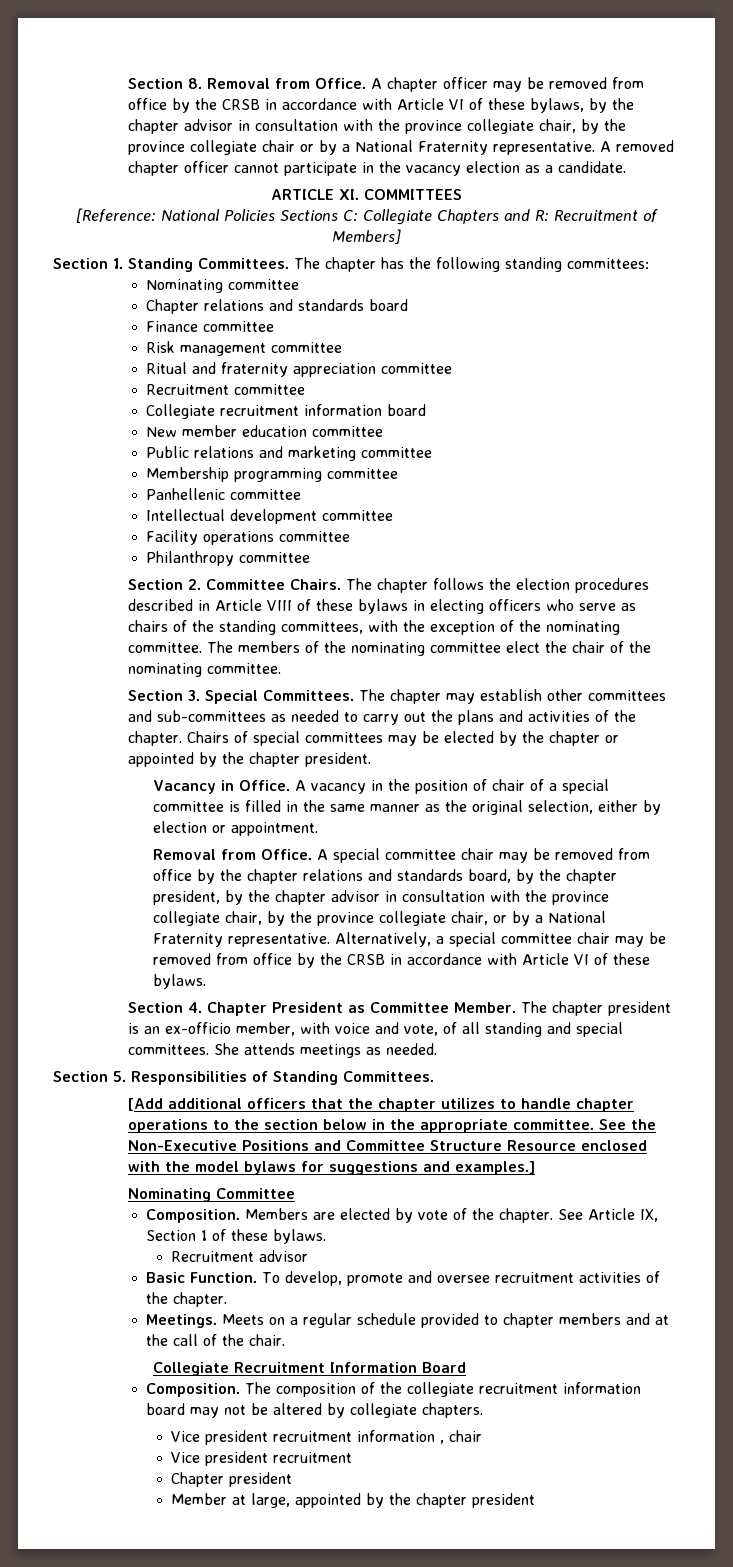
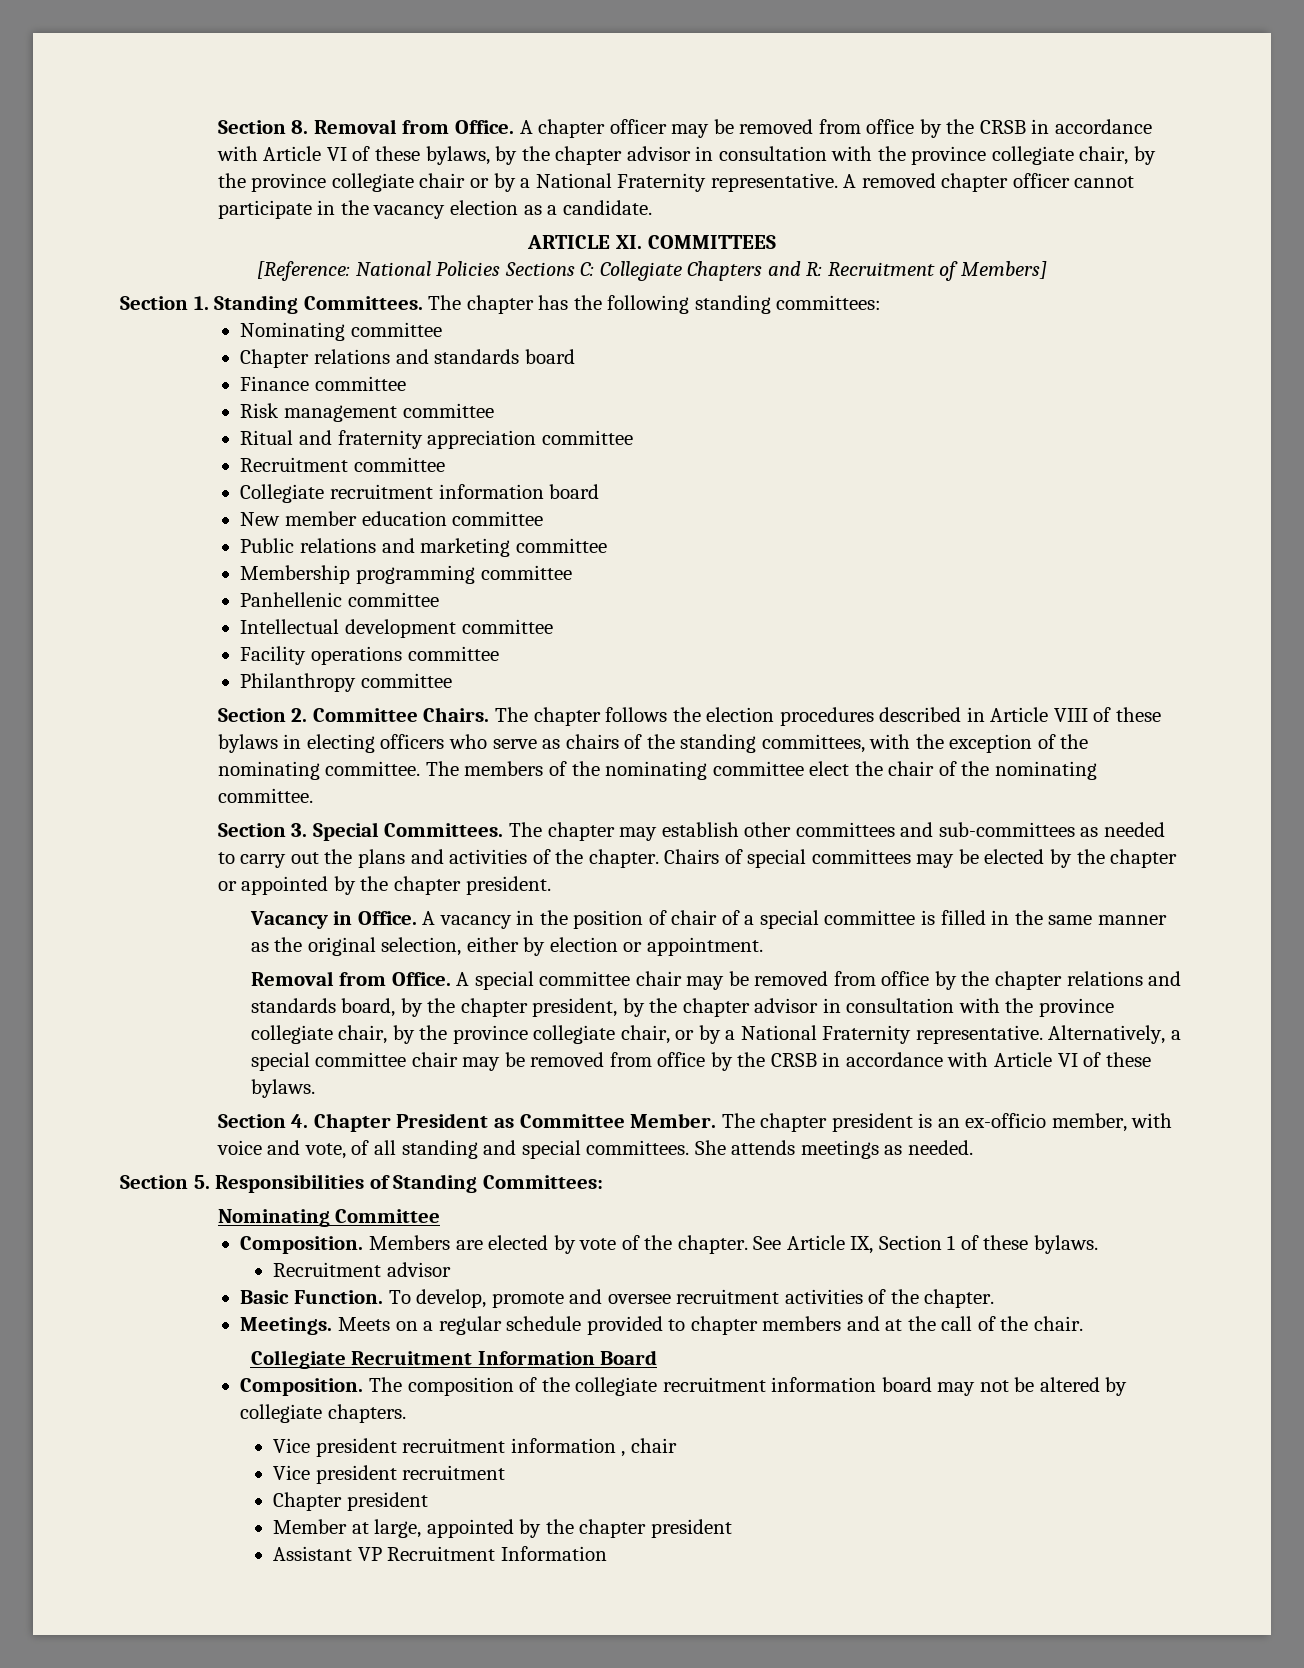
[343,1071,434,1082] [128,1098,635,1112] [128,1119,657,1133] [128,1140,648,1151] [128,1161,536,1175] Committees. // [Add additional officers that the chapter utilizes to handle chapter operations to the section below in the appropriate committee. See the Non-Executive Positions and Committee Structure Resource enclosed with the model bylaws for suggestions and examples.] -> [482,1175,603,1189] Committees:
(536, 1500) none -> [273,1546,607,1561] // Assistant VP Recruitment Information

